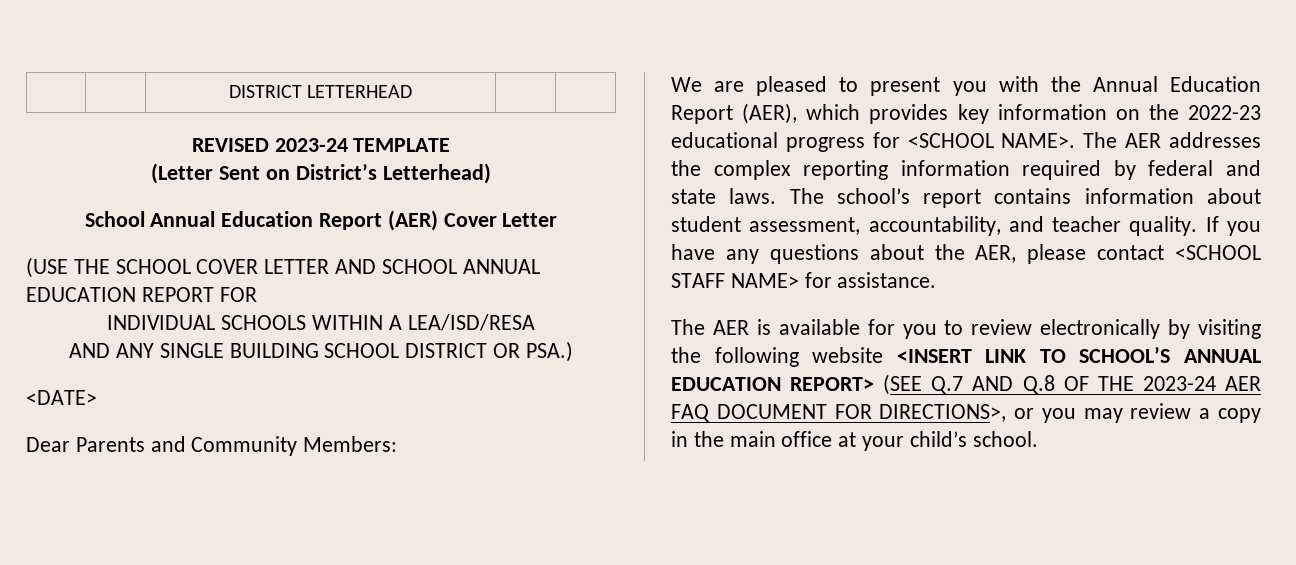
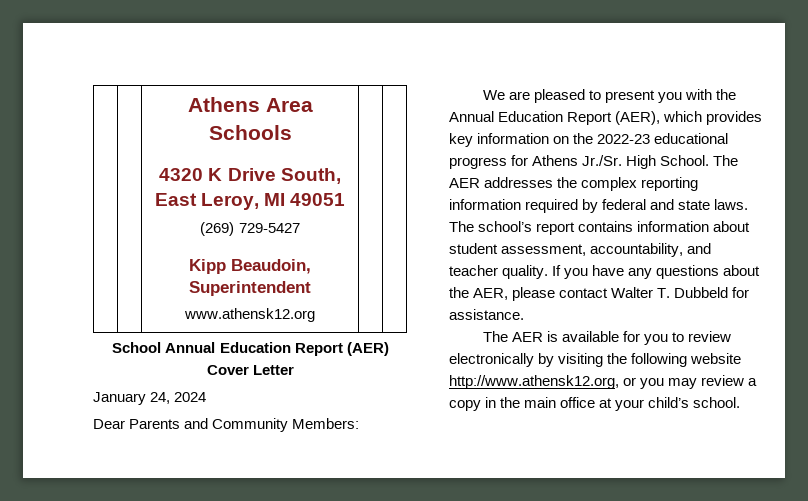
[228,85,413,98] [191,138,451,152] [151,163,491,184] | | DISTRICT LETTERHEAD | | // REVISED 2023-24 TEMPLATE // (Letter Sent on District’s Letterhead) -> [187,97,313,112] [208,125,292,140] [159,168,341,184] [154,193,346,210] [200,222,300,236] [189,259,311,274] [189,281,311,296] [184,308,315,322] | | Athens Area Schools // 4320 K Drive South, East Leroy, MI 49051 // (269) 729-5427 // Kipp Beaudoin, Superintendent // www.athensk12.org | |
[26,257,540,278] [26,287,257,302] [107,314,535,331] [69,341,573,362] [26,390,97,405] (USE THE SCHOOL COVER LETTER AND SCHOOL ANNUAL EDUCATION REPORT FOR // INDIVIDUAL SCHOOLS WITHIN A LEA/ISD/RESA // AND ANY SINGLE BUILDING SCHOOL DISTRICT OR PSA.) // <DATE> -> [93,392,207,405] January 24, 2024
[907,133,1076,148] <SCHOOL NAME>. -> [532,155,710,169] Athens Jr./Sr. High School.
[1175,245,1261,260] [671,273,799,288] <SCHOOL STAFF NAME> -> [611,287,729,298] Walter T. Dubbeld
[896,347,1261,363] [671,374,1261,395] [671,404,1007,422] <INSERT LINK TO SCHOOL’S ANNUAL EDUCATION REPORT> (SEE Q.7 AND Q.8 OF THE 2023-24 AER FAQ DOCUMENT FOR DIRECTIONS>, -> [449,375,619,389] http://www.athensk12.org,

